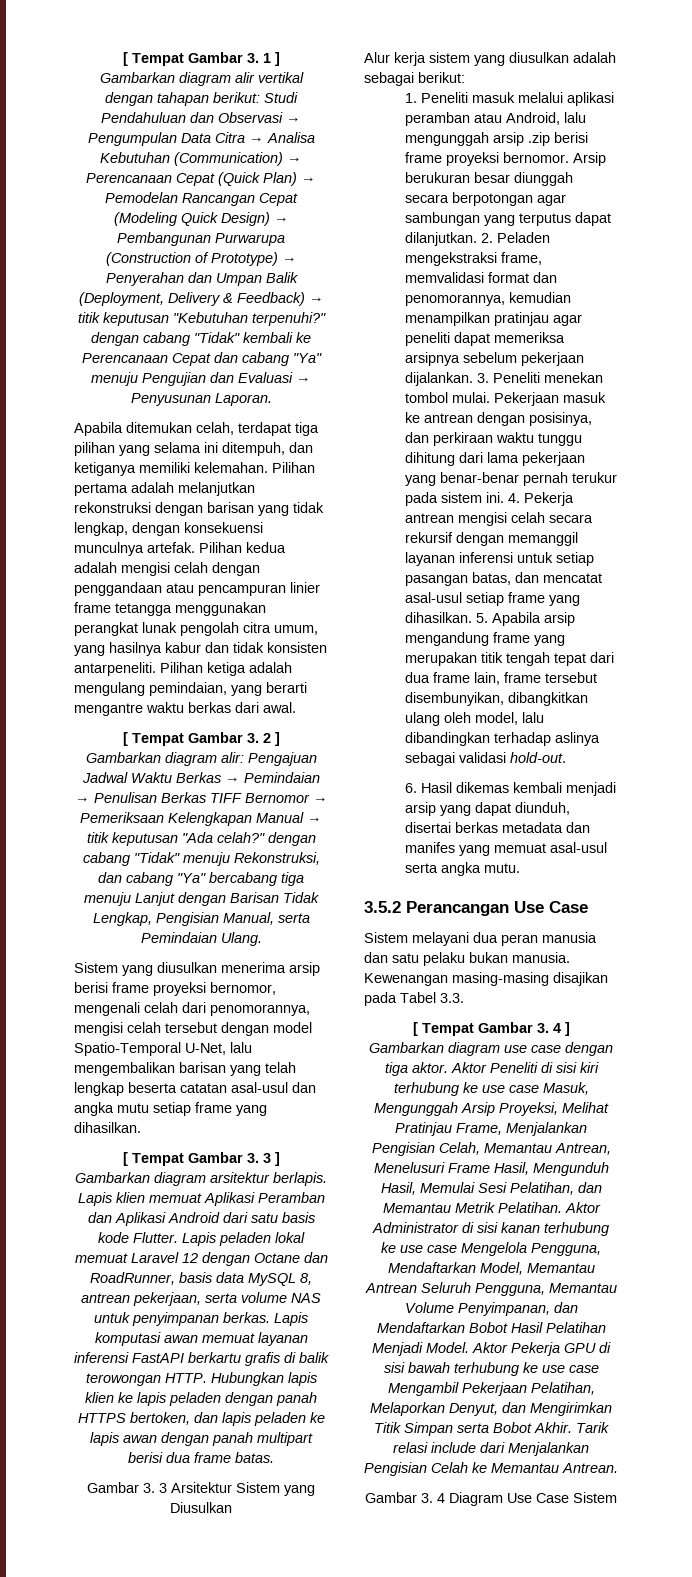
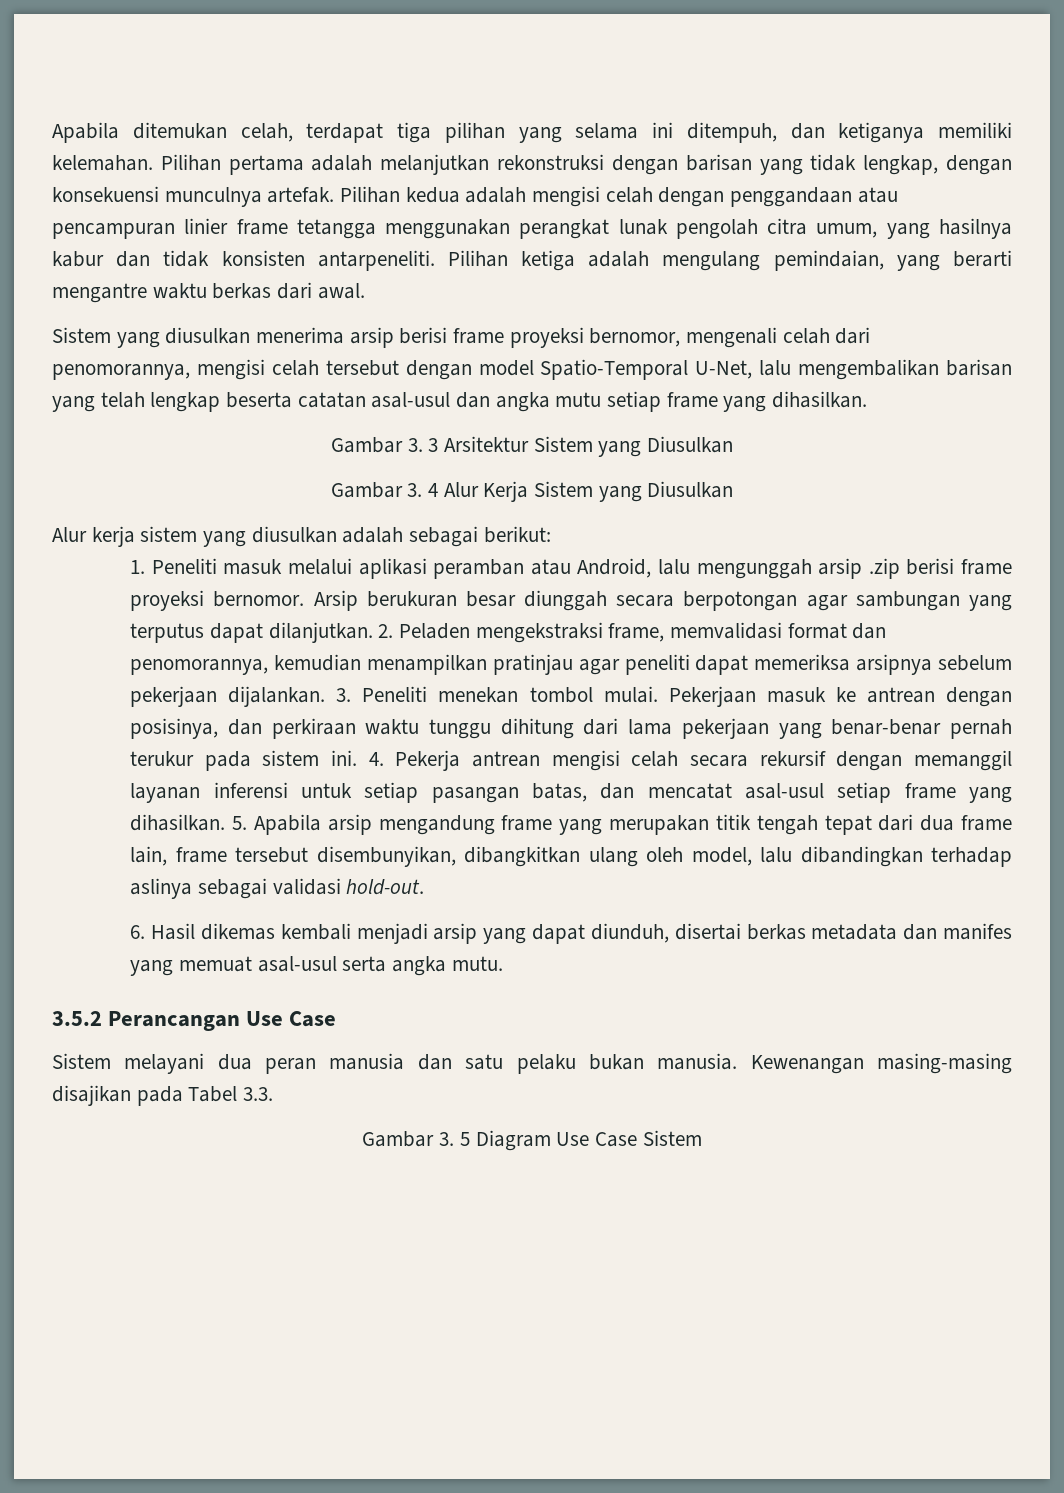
[122,52,280,66] [99,72,304,86] [105,92,298,106] [101,112,301,123] [87,132,315,146] [100,152,302,166] [86,172,316,186] [105,192,298,206] [113,212,289,226] [117,232,285,246] [105,252,297,266] [105,272,298,286] [78,292,324,306] [77,312,326,326] [91,332,311,346] [81,352,322,366] [91,372,311,386] [130,393,272,406] [ Tempat Gambar 3. 1 ] // Gambarkan diagram alir vertikal dengan tahapan berikut: Studi Pendahuluan dan Observasi → Pengumpulan Data Citra → Analisa Kebutuhan (Communication) → Perencanaan Cepat (Quick Plan) → Pemodelan Rancangan Cepat (Modeling Quick Design) → Pembangunan Purwarupa (Construction of Prototype) → Penyerahan dan Umpan Balik (Deployment, Delivery & Feedback) → titik keputusan "Kebutuhan terpenuhi?" dengan cabang "Tidak" kembali ke Perencanaan Cepat dan cabang "Ya" menuju Pengujian dan Evaluasi → Penyusunan Laporan. // -> (52, 132) none
[122,732,280,746] [85,752,317,766] [81,772,320,783] [74,792,328,803] [80,812,322,826] [86,832,316,846] [82,852,320,866] [98,872,304,886] [84,892,319,906] [92,912,310,926] [140,932,262,946] // [ Tempat Gambar 3. 2 ] // Gambarkan diagram alir: Pengajuan Jadwal Waktu Berkas → Pemindaian → Penulisan Berkas TIFF Bernomor → Pemeriksaan Kelengkapan Manual → titik keputusan "Ada celah?" dengan cabang "Tidak" menuju Rekonstruksi, dan cabang "Ya" bercabang tiga menuju Lanjut dengan Barisan Tidak Lengkap, Pengisian Manual, serta Pemindaian Ulang. -> (365, 291) none
[122,1152,280,1166] [75,1172,327,1186] [77,1192,325,1206] [87,1212,315,1226] [98,1232,305,1246] [74,1252,328,1266] [90,1272,312,1286] [81,1292,321,1306] [94,1312,308,1326] [94,1332,308,1346] [74,1352,329,1366] [85,1372,317,1386] [85,1392,317,1406] [77,1412,325,1426] [90,1432,313,1446] [128,1452,274,1463] // [ Tempat Gambar 3. 3 ] // Gambarkan diagram arsitektur berlapis. Lapis klien memuat Aplikasi Peramban dan Aplikasi Android dari satu basis kode Flutter. Lapis peladen lokal memuat Laravel 12 dengan Octane dan RoadRunner, basis data MySQL 8, antrean pekerjaan, serta volume NAS untuk penyimpanan berkas. Lapis komputasi awan memuat layanan inferensi FastAPI berkartu grafis di balik terowongan HTTP. Hubungkan lapis klien ke lapis peladen dengan panah HTTPS bertoken, dan lapis peladen ke lapis awan dengan panah multipart berisi dua frame batas. -> (868, 399) none
(232, 1507) none -> [330,481,734,502] // Gambar 3. 4 Alur Kerja Sistem yang Diusulkan
[412,1022,570,1036] [369,1042,613,1056] [384,1062,599,1076] [393,1082,589,1096] [374,1102,609,1116] [395,1122,587,1136] [371,1142,611,1156] [373,1162,609,1176] [380,1182,602,1195] [382,1202,601,1213] [372,1222,609,1236] [381,1242,601,1256] [387,1262,595,1275] [364,1282,617,1296] [404,1302,578,1316] [376,1322,606,1333] [372,1342,611,1356] [383,1362,599,1376] [387,1382,595,1396] [370,1402,612,1416] [374,1422,609,1436] [393,1442,589,1456] [364,1462,618,1476] [365,1492,445,1503] [ Tempat Gambar 3. 4 ] // Gambarkan diagram use case dengan tiga aktor. Aktor Peneliti di sisi kiri terhubung ke use case Masuk, Mengunggah Arsip Proyeksi, Melihat Pratinjau Frame, Menjalankan Pengisian Celah, Memantau Antrean, Menelusuri Frame Hasil, Mengunduh Hasil, Memulai Sesi Pelatihan, dan Memantau Metrik Pelatihan. Aktor Administrator di sisi kanan terhubung ke use case Mengelola Pengguna, Mendaftarkan Model, Memantau Antrean Seluruh Pengguna, Memantau Volume Penyimpanan, dan Mendaftarkan Bobot Hasil Pelatihan Menjadi Model. Aktor Pekerja GPU di sisi bawah terhubung ke use case Mengambil Pekerjaan Pelatihan, Melaporkan Denyut, dan Mengirimkan Titik Simpan serta Bobot Akhir. Tarik relasi include dari Menjalankan Pengisian Celah ke Memantau Antrean. // Gambar 3. 4 -> [362,1131,470,1147] Gambar 3. 5

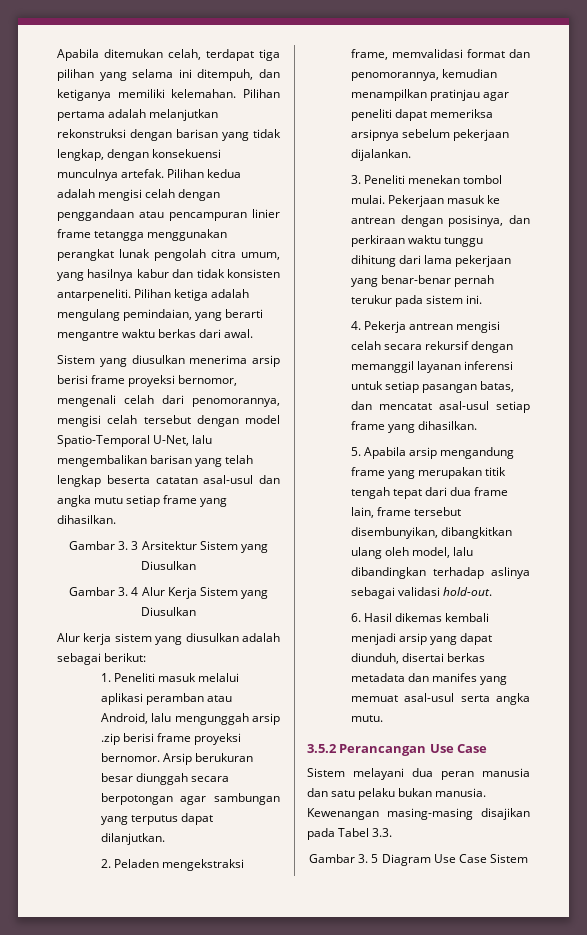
(373, 632) none -> (165, 839) //
(326, 696) none -> (411, 155) //
(358, 758) none -> (483, 299) //
(226, 822) none -> (478, 425) //

